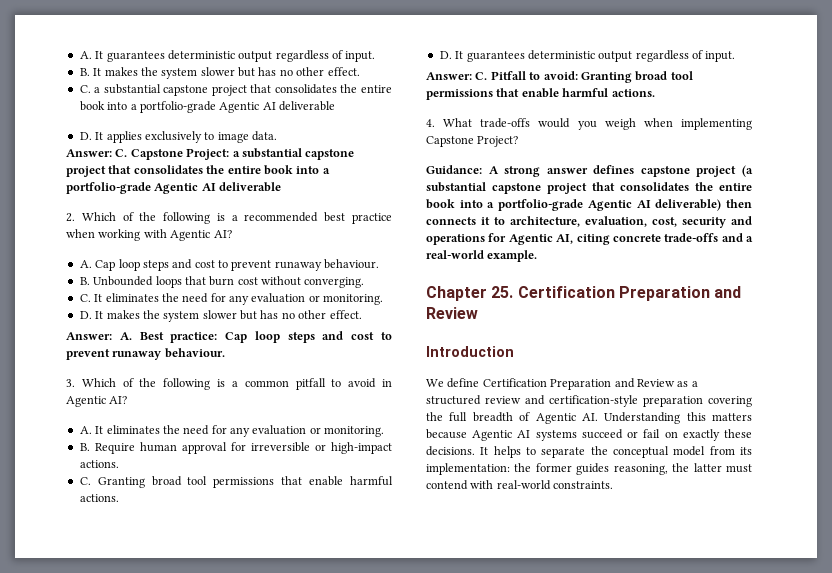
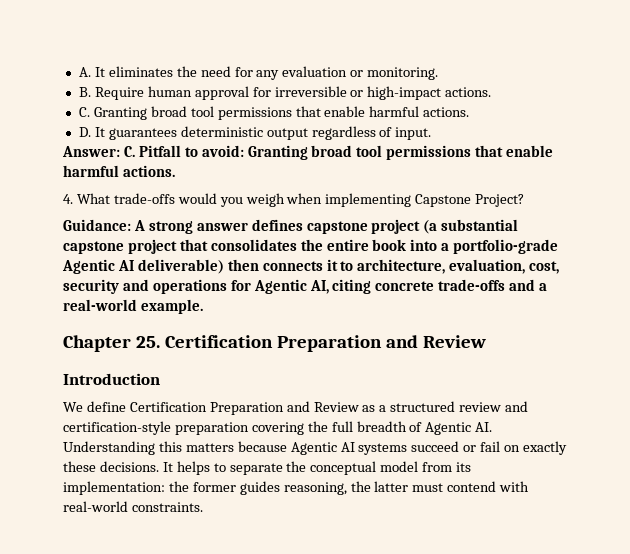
[79,50,376,62] [79,67,360,79] [79,84,392,96] [79,101,335,113] [79,131,277,143] [66,148,355,160] [66,165,330,177] [66,182,282,194] [66,212,392,224] [66,229,232,241] [79,259,380,271] [79,276,365,288] [79,293,384,305] [79,310,362,322] [66,331,392,343] [66,348,225,360] [66,378,392,390] [66,396,128,407] [79,426,104,434] A. It guarantees deterministic output regardless of input. // B. It makes the system slower but has no other effect. // C. a substantial capstone project that consolidates the entire book into a portfolio-grade Agentic AI deliverable // D. It applies exclusively to image data. // Answer: C. Capstone Project: a substantial capstone project that consolidates the entire book into a portfolio-grade Agentic AI deliverable // 2. Which of the following is a recommended best practice when working with Agentic AI? // A. Cap loop steps and cost to prevent runaway behaviour. // B. Unbounded loops that burn cost without converging. // C. It eliminates the need for any evaluation or monitoring. // D. It makes the system slower but has no other effect. // Answer: A. Best practice: Cap loop steps and cost to prevent runaway behaviour. // 3. Which of the following is a common pitfall to avoid in Agentic AI? // A. It -> [78,67,105,77] A. It

